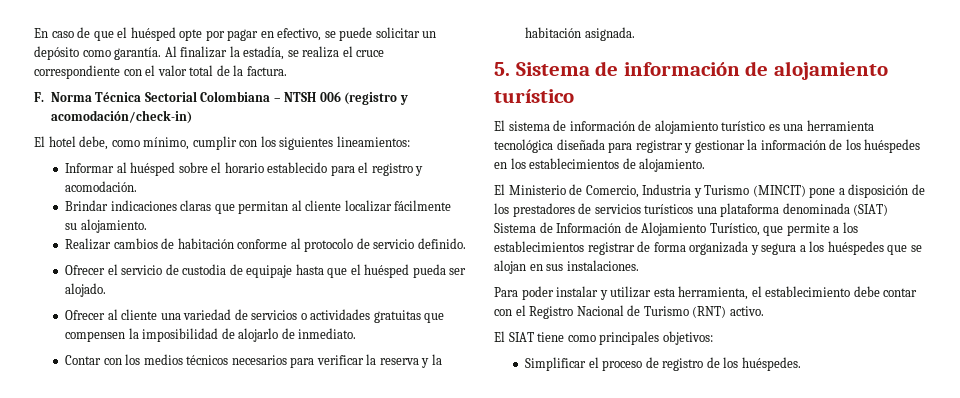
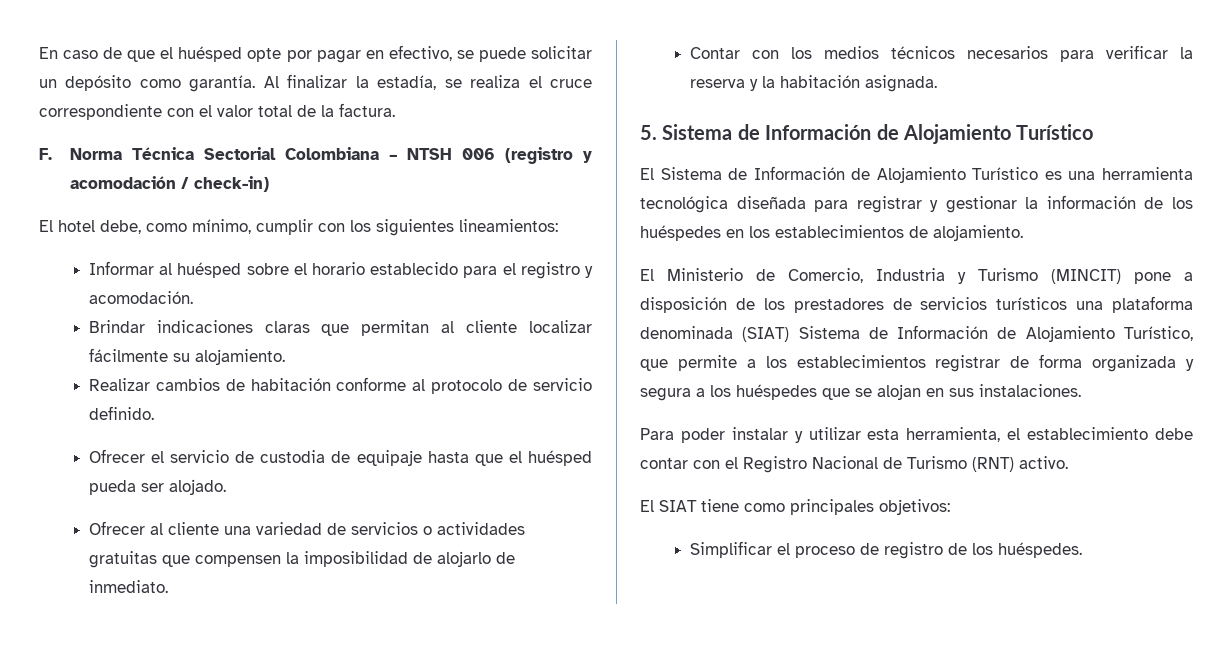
[50,110,192,124] acomodación/check-in) -> [70,176,270,192] acomodación / check-in)
[623,61,888,80] [494,89,574,103] [494,120,766,134] información de alojamiento turístico // El sistema de información de alojamiento turístico -> [765,124,1094,144] [640,166,1039,183] Información de Alojamiento Turístico // El Sistema de Información de Alojamiento Turístico

